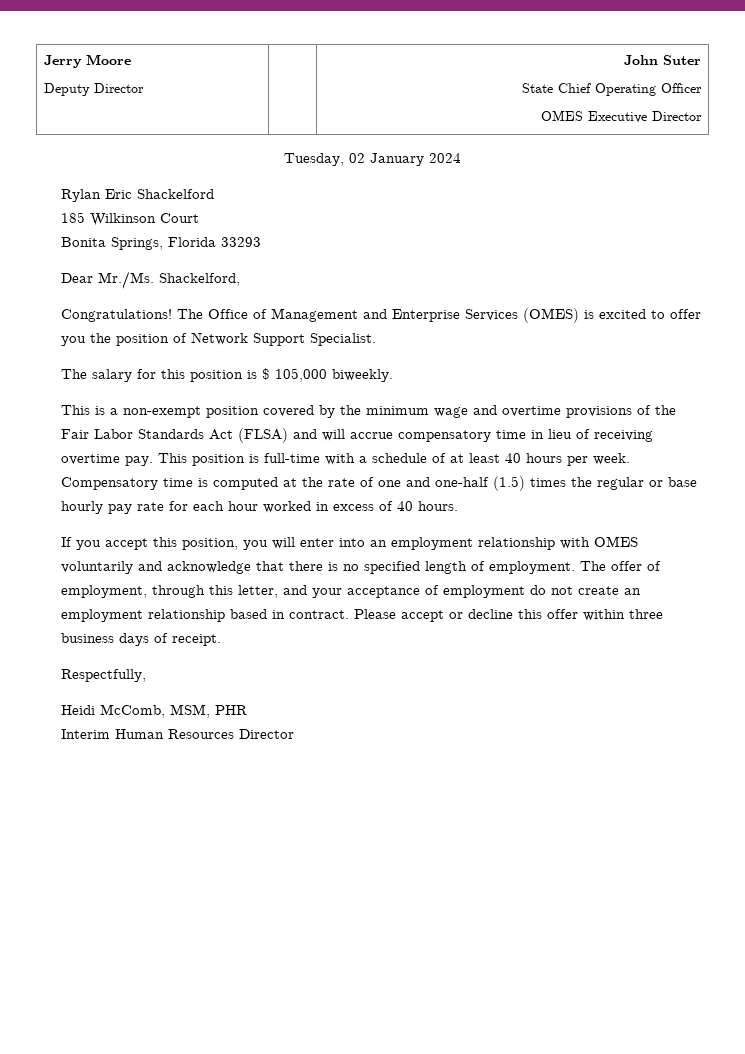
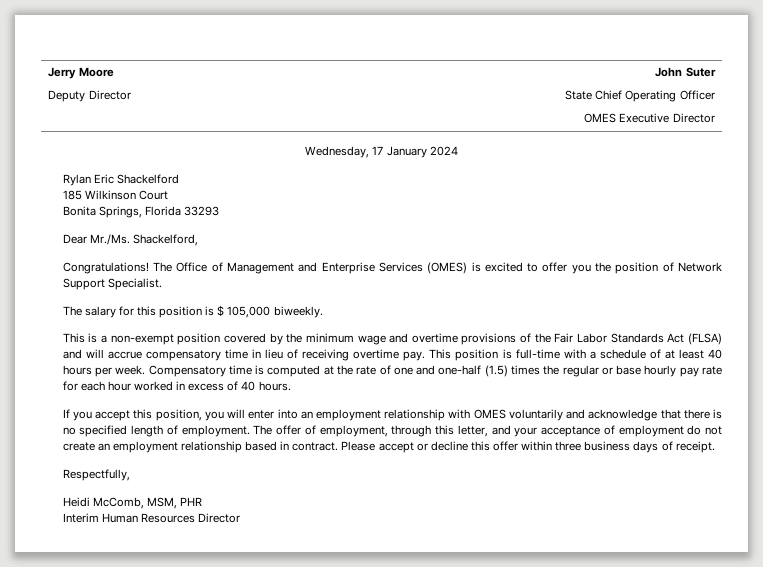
[284,153,365,166] Tuesday, 02 -> [305,146,384,158] Wednesday, 17

